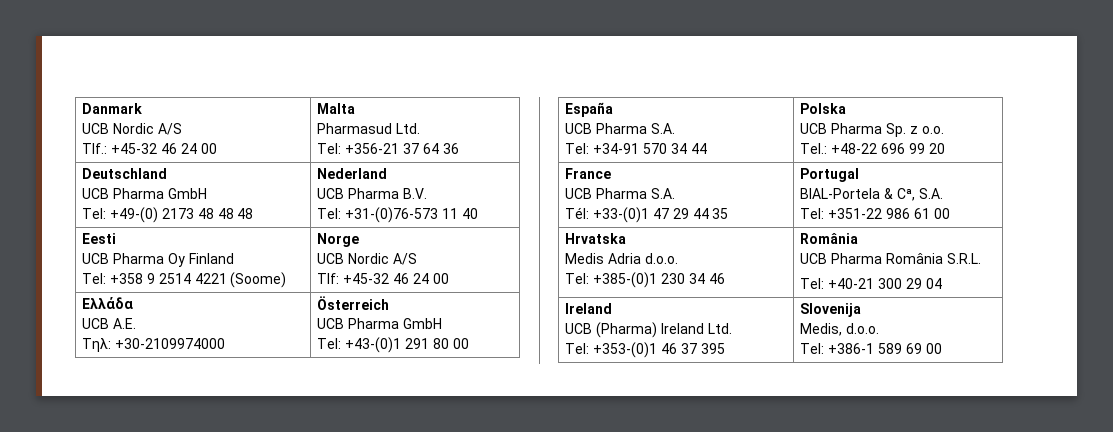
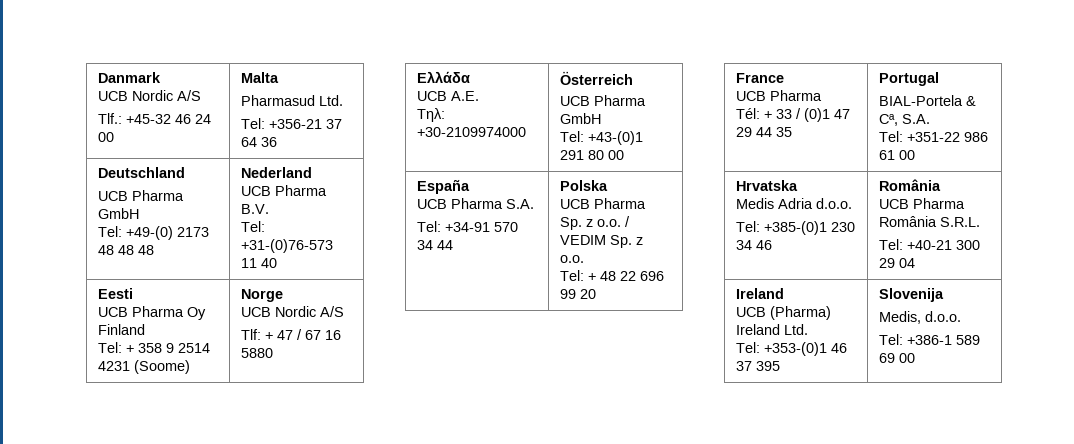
[110,273,144,284] +358 -> [126,343,163,353] + 358
[194,273,227,284] 4221 -> [98,361,131,371] 4231
[343,273,449,284] +45-32 46 24 00 -> [265,329,342,340] [241,348,274,358] + 47 / 67 16 5880
[800,143,878,154] // Tel.: +48-22 -> [625,216,631,227] [560,235,644,248] [560,255,585,263] [560,270,637,281] / VEDIM Sp. z o.o. // Tel: + 48 22
[651,188,676,199] S.A. -> (823, 95) none
[593,207,650,223] +33-(0)1 -> [764,108,831,122] + 33 / (0)1

